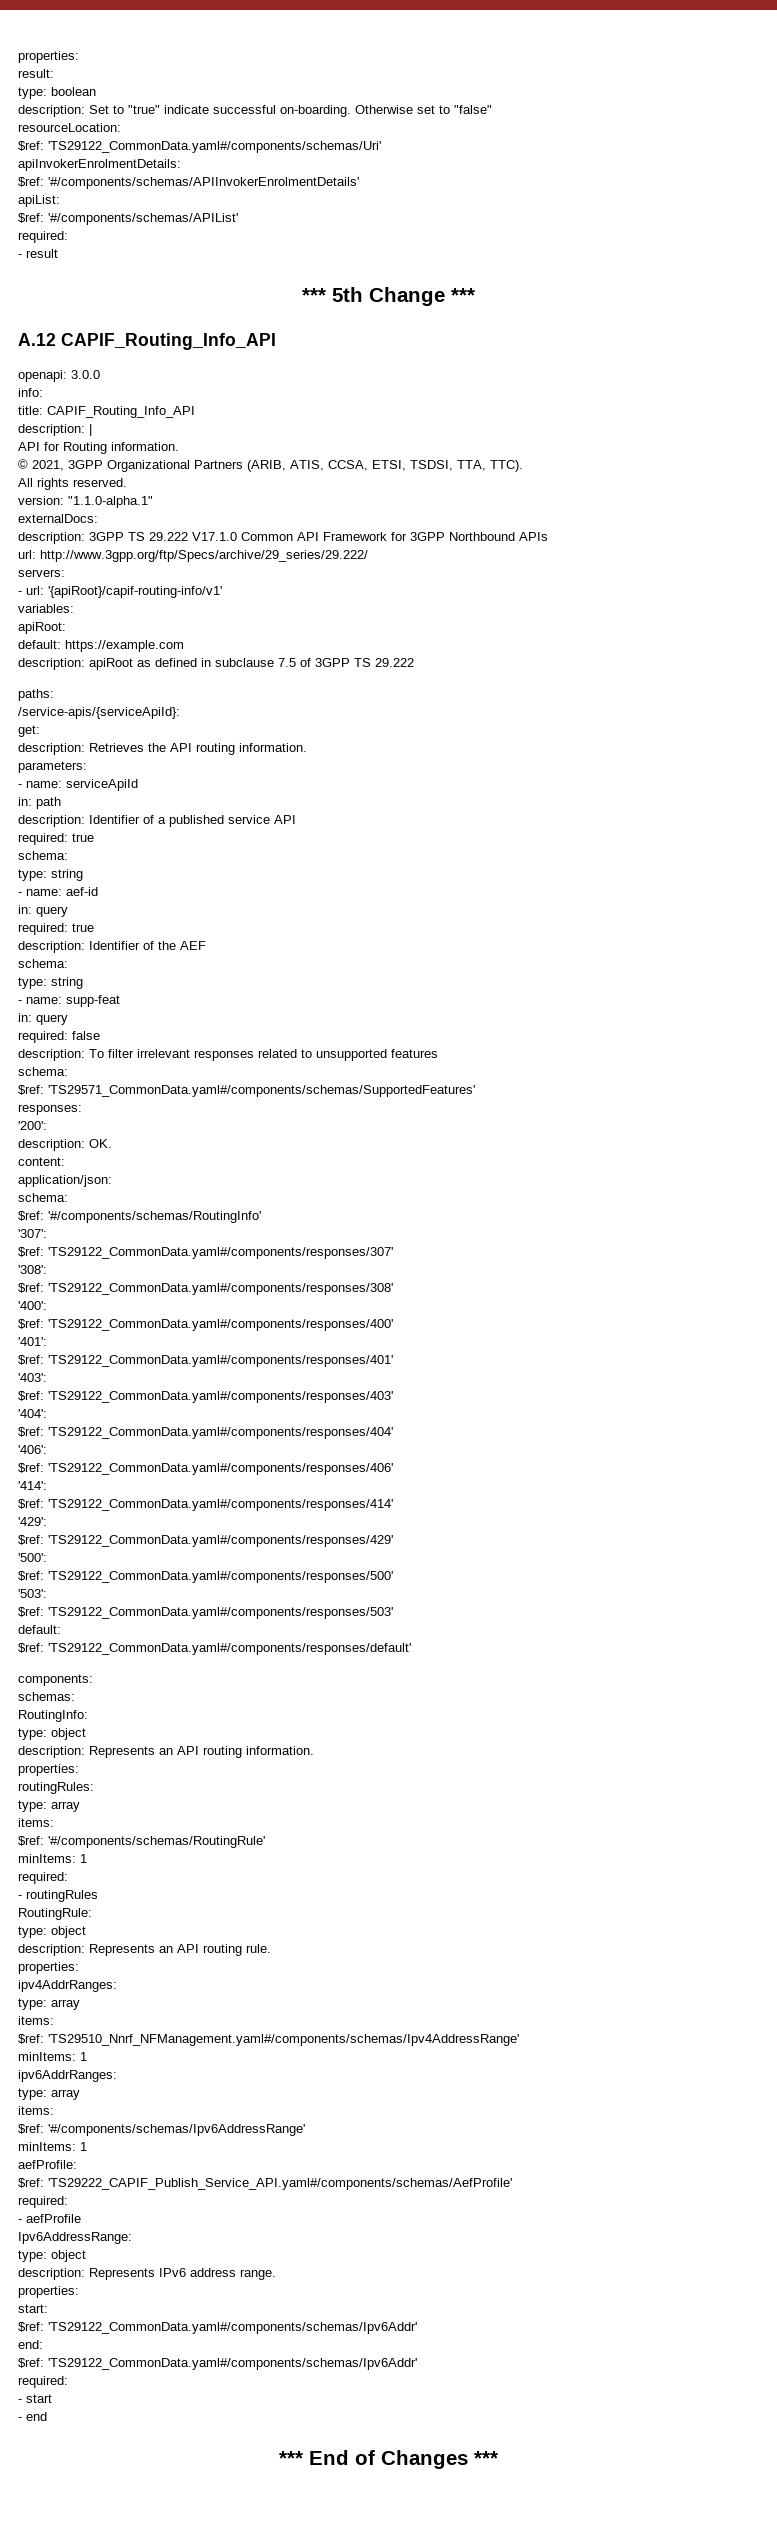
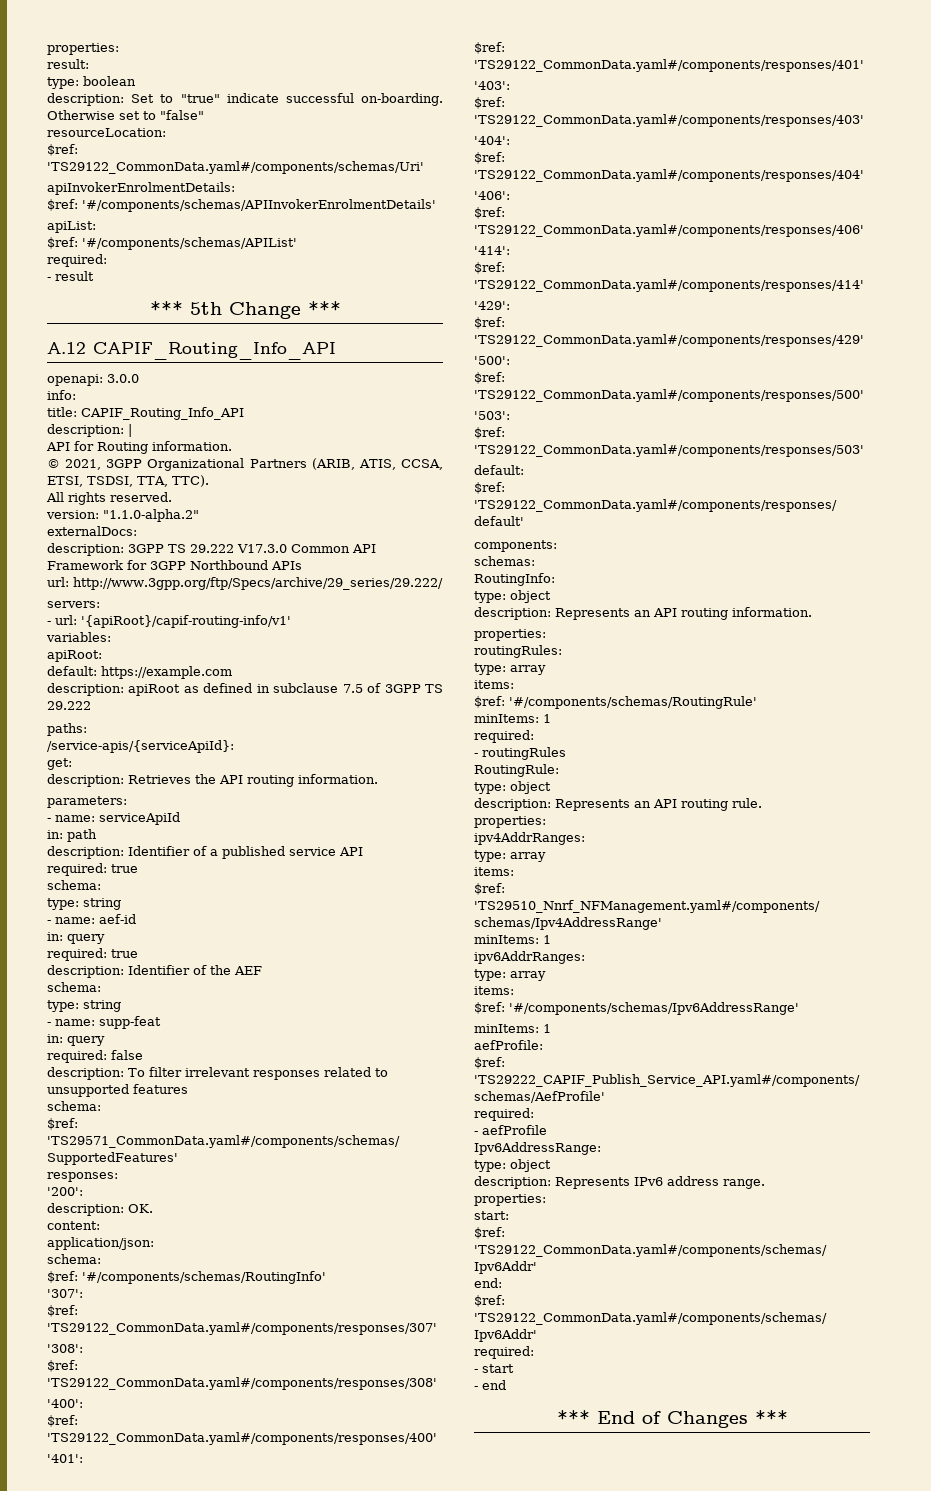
[68,496,153,508] "1.1.0-alpha.1" -> [103,509,199,522] "1.1.0-alpha.2"
[192,532,237,541] V17.1.0 -> [237,544,287,553] V17.3.0

